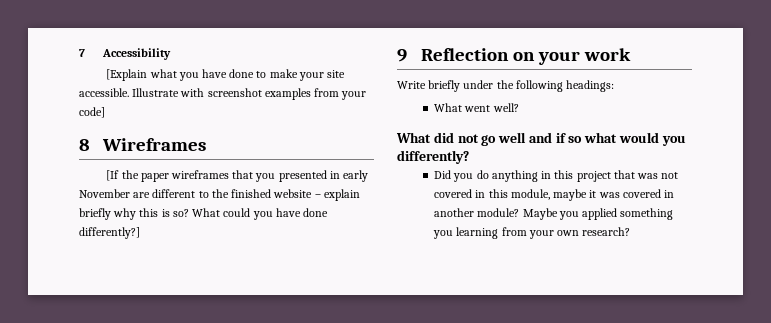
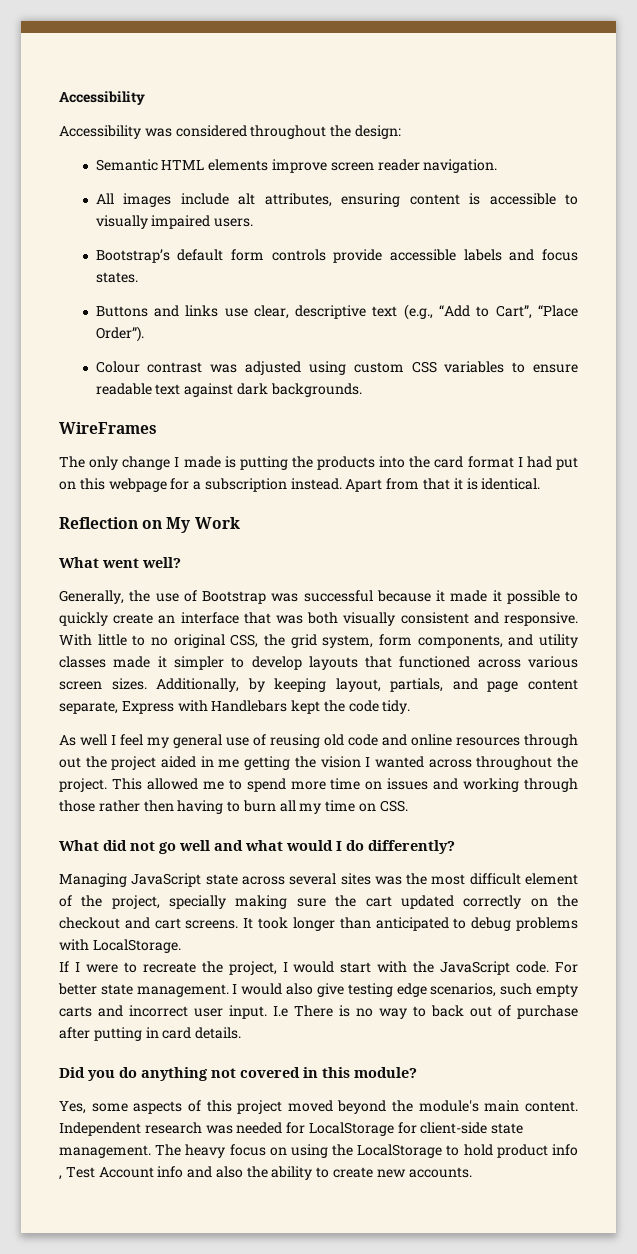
[79,49,85,57] 7 -> (59, 98) none
[106,69,346,81] [79,88,367,100] [79,107,105,118] [79,138,206,151] [106,170,369,182] [79,189,360,201] [79,208,329,220] [79,227,140,239] [397,48,631,65] [397,80,615,92] [434,103,519,112] [Explain what you have done to make your site accessible. Illustrate with screenshot examples from your code] // 8 Wireframes // [If the paper wireframes that you presented in early November are different to the finished website – explain briefly why this is so? What could you have done differently?] // 9 Reflection on your work // Write briefly under the following headings: // What went well? -> [59,125,401,139] [95,159,498,173] [95,193,578,207] [95,215,254,229] [95,249,578,263] [95,272,138,283] [95,304,578,320] [95,326,144,342] [95,361,578,375] [95,383,362,397] [59,422,157,434] [59,456,578,470] [59,478,541,492] [59,517,240,533] [59,557,181,568] [59,590,578,604] [59,612,578,626] [59,634,578,648] [59,656,578,670] [59,678,578,692] [59,700,411,714] [59,734,578,748] [59,756,578,770] [59,778,578,792] [59,800,408,814] Accessibility was considered throughout the design: // Semantic HTML elements improve screen reader navigation. // All images include alt attributes, ensuring content is accessible to visually impaired users. // Bootstrap’s default form controls provide accessible labels and focus states. // Buttons and links use clear, descriptive text (e.g., “Add to Cart”, “Place Order”). // Colour contrast was adjusted using custom CSS variables to ensure readable text against dark backgrounds. // WireFrames // The only change I made is putting the products into the card format I had put on this webpage for a subscription instead. Apart from that it is identical. // Reflection on My Work // What went well? // Generally, the use of Bootstrap was successful because it made it possible to quickly create an interface that was both visually consistent and responsive. With little to no original CSS, the grid system, form components, and utility classes made it simpler to develop layouts that functioned across various screen sizes. Additionally, by keeping layout, partials, and page content separate, Express with Handlebars kept the code tidy. // As well I feel my general use of reusing old code and online resources through out the project aided in me getting the vision I wanted across throughout the project. This allowed me to spend more time on issues and working through those rather then having to burn all my time on CSS.
[555,132,686,146] [397,150,469,164] [434,170,679,182] [434,189,674,201] [434,208,674,220] [433,227,631,239] if so what would you differently? // Did you do anything in this project that was not covered in this module, maybe it was covered in another module? Maybe you applied something you learning from your own research? -> [245,840,455,854] [59,873,579,887] [59,895,578,909] [59,917,578,931] [59,939,181,953] [59,961,578,975] [58,983,578,997] [59,1005,578,1019] [59,1027,242,1041] [59,1067,417,1081] [59,1100,578,1114] [59,1122,524,1136] [59,1144,578,1158] [59,1166,472,1180] what would I do differently? // Managing JavaScript state across several sites was the most difficult element of the project, specially making sure the cart updated correctly on the checkout and cart screens. It took longer than anticipated to debug problems with LocalStorage. // If I were to recreate the project, I would start with the JavaScript code. For better state management. I would also give testing edge scenarios, such empty carts and incorrect user input. I.e There is no way to back out of purchase after putting in card details. // Did you do anything not covered in this module? // Yes, some aspects of this project moved beyond the module's main content. Independent research was needed for LocalStorage for client-side state management. The heavy focus on using the LocalStorage to hold product info , Test Account info and also the ability to create new accounts.

